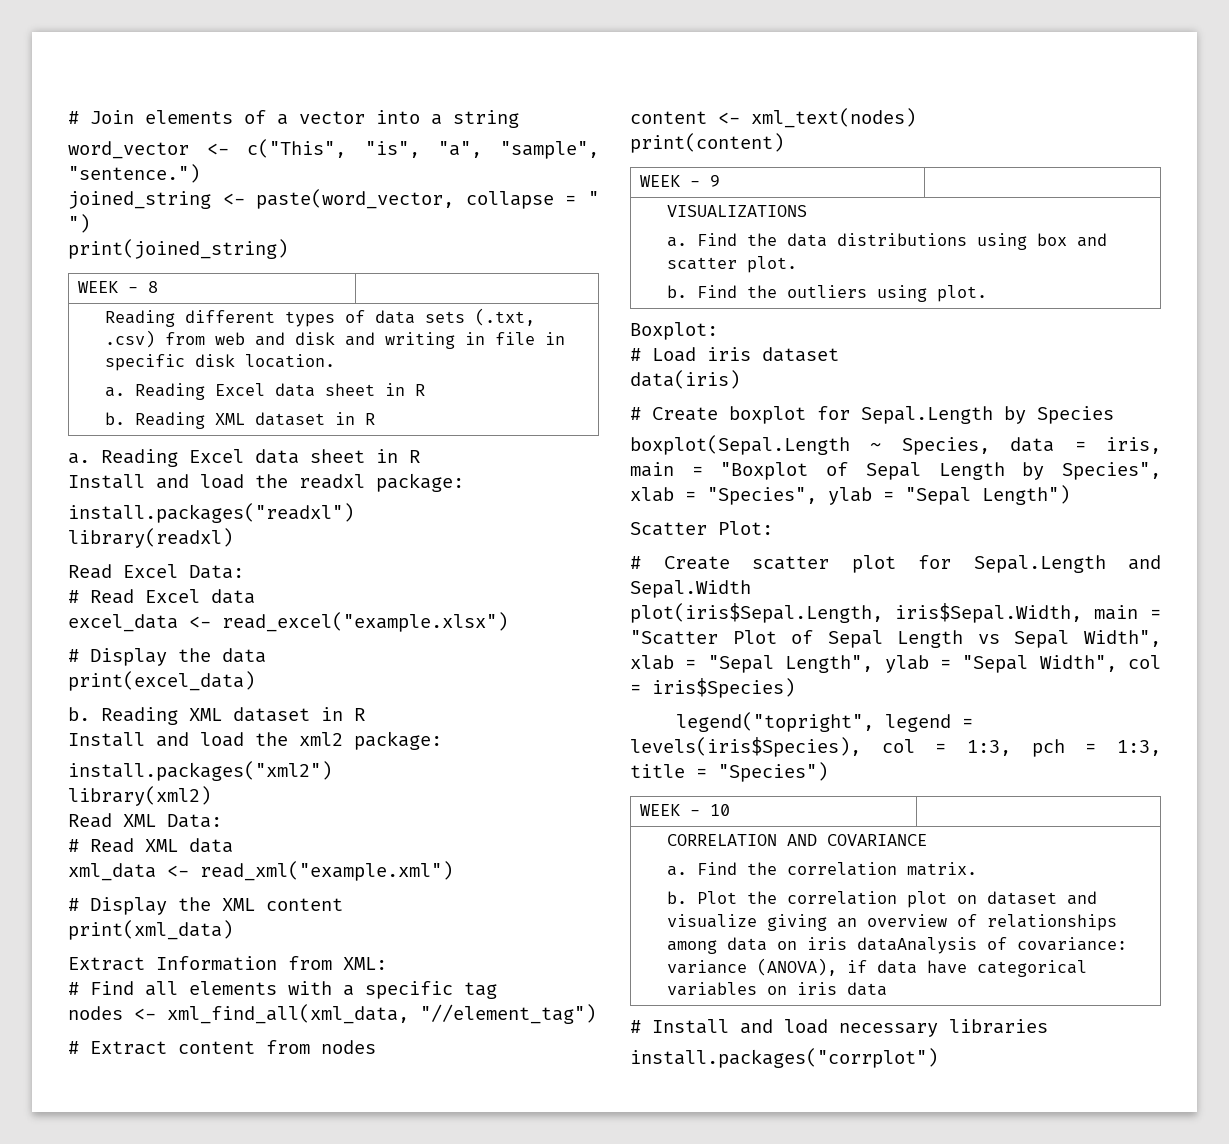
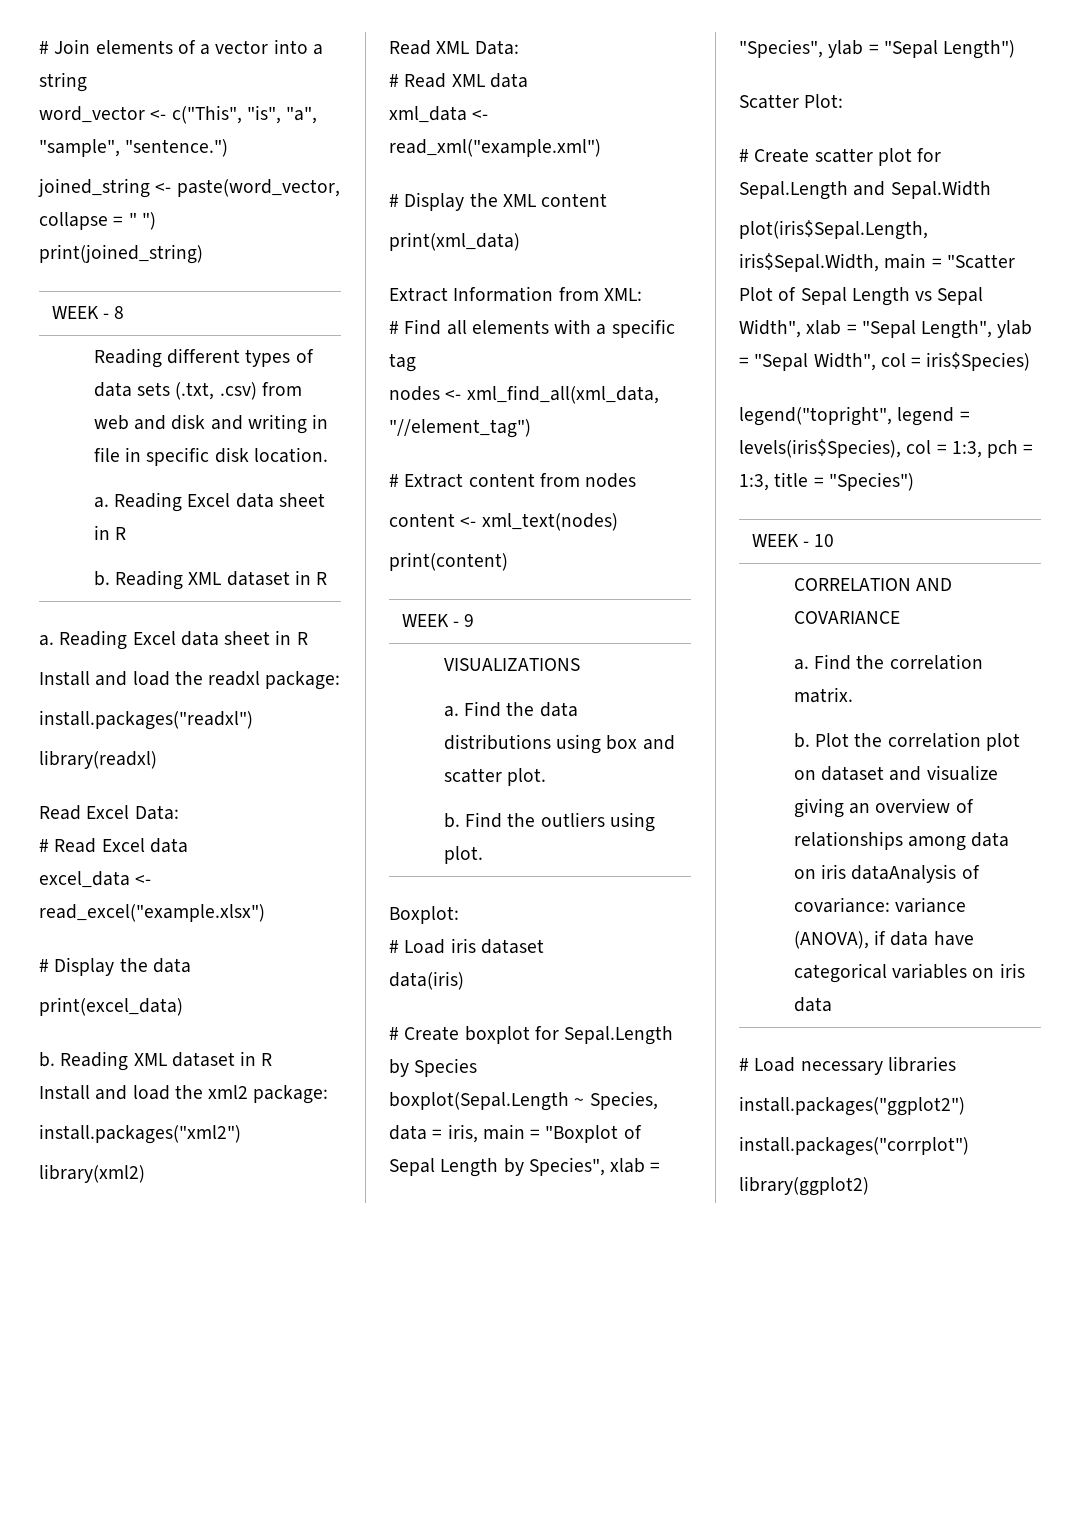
[652,1019,828,1034] Install and load -> [754,1057,796,1072] Load
(1048, 1026) none -> [739,1096,965,1116] // install.packages("ggplot2")
(938, 1058) none -> [739,1176,869,1196] // library(ggplot2)

